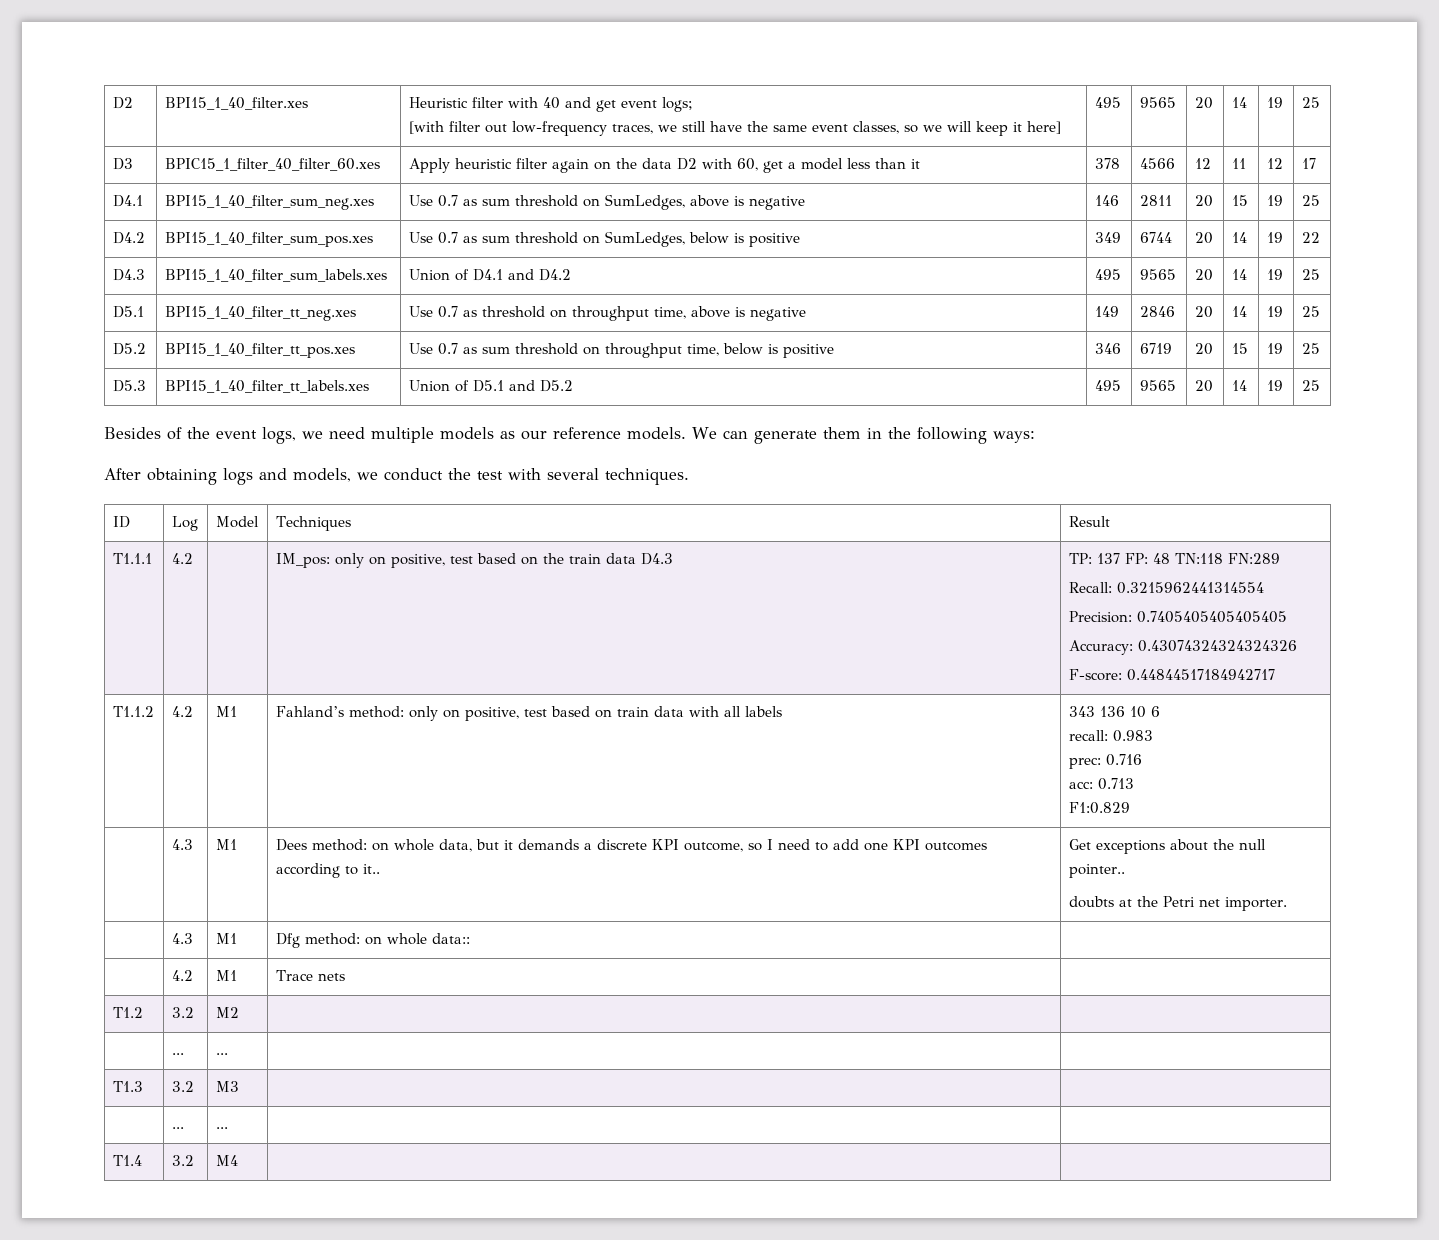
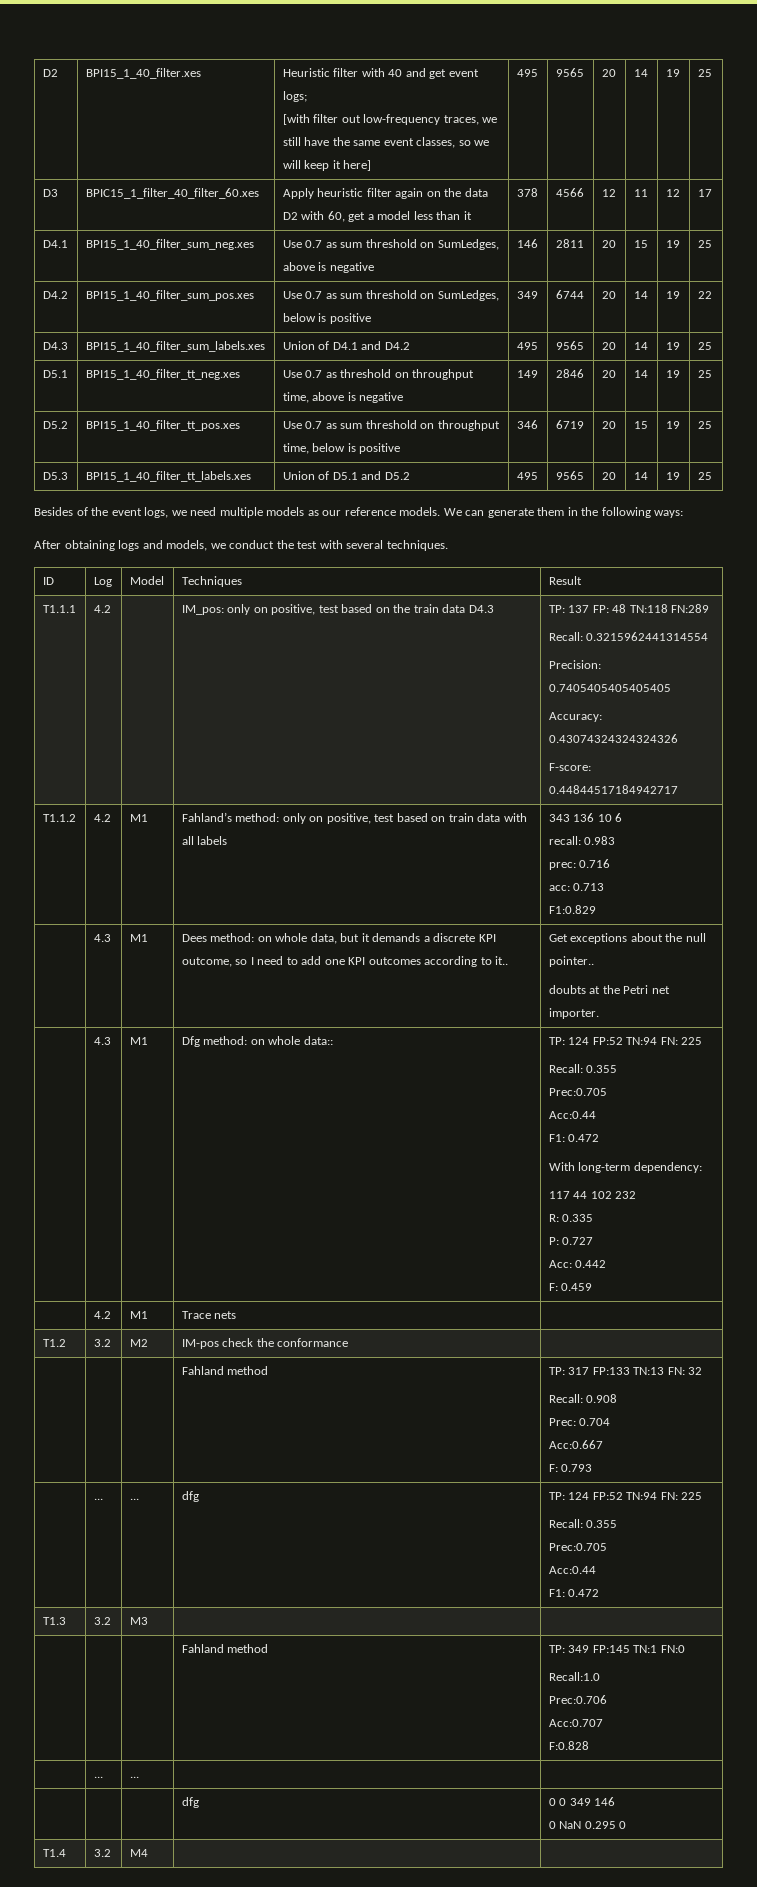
(470, 938) none -> [548,1037,703,1045] [548,1064,618,1073] [548,1088,607,1096] [548,1111,596,1119] [548,1134,600,1142] [548,1162,702,1173] [548,1191,637,1199] [548,1214,594,1222] [548,1237,594,1245] [548,1260,607,1268] [548,1283,593,1291] TP: 124 FP:52 TN:94 FN: 225 // Recall: 0.355 // Prec:0.705 // Acc:0.44 // F1: 0.472 // With long-term dependency: // 117 44 102 232 // R: 0.335 // P: 0.727 // Acc: 0.442 // F: 0.459
[171,1053,184,1055] [215,1053,228,1055] [112,1081,143,1092] [171,1081,194,1092] [215,1081,239,1092] [171,1127,184,1129] [215,1127,228,1129] | // | ... | ... | | // T1.3 | 3.2 | M3 | | // | ... | ... | | -> [181,1338,349,1349] [181,1366,269,1375] [548,1367,703,1375] [548,1394,618,1403] [548,1418,611,1426] [548,1440,603,1449] [548,1464,593,1472] [93,1498,103,1500] [129,1498,139,1500] [181,1491,199,1502] [548,1492,703,1500] [548,1519,618,1528] [548,1543,607,1551] [548,1566,596,1574] [548,1589,600,1597] [42,1617,66,1625] [93,1617,111,1625] [129,1617,148,1625] [181,1644,269,1653] [548,1645,685,1653] [548,1672,600,1681] [548,1695,607,1704] [548,1719,603,1727] [548,1741,589,1750] [93,1776,103,1778] [129,1776,139,1778] [181,1797,199,1808] [548,1797,616,1806] [548,1821,627,1829] IM-pos check the conformance | // | | | Fahland method | TP: 317 FP:133 TN:13 FN: 32 // Recall: 0.908 // Prec: 0.704 // Acc:0.667 // F: 0.793 // | ... | ... | dfg | TP: 124 FP:52 TN:94 FN: 225 // Recall: 0.355 // Prec:0.705 // Acc:0.44 // F1: 0.472 // T1.3 | 3.2 | M3 | | // | | | Fahland method | TP: 349 FP:145 TN:1 FN:0 // Recall:1.0 // Prec:0.706 // Acc:0.707 // F:0.828 // | ... | ... | | // | | | dfg | 0 0 349 146 // 0 NaN 0.295 0

